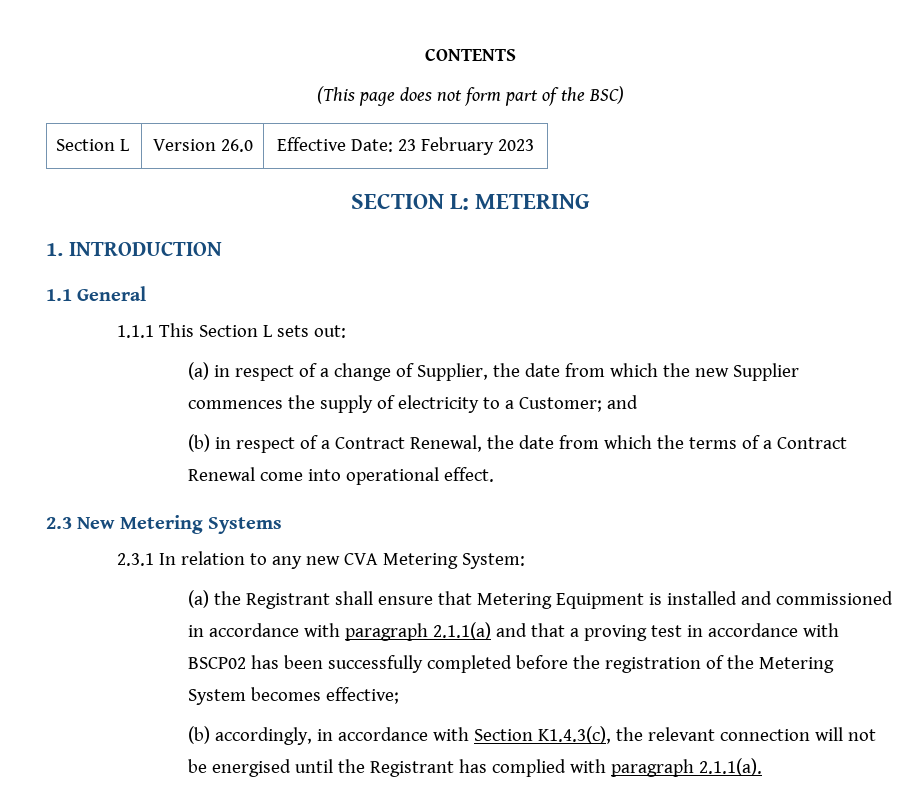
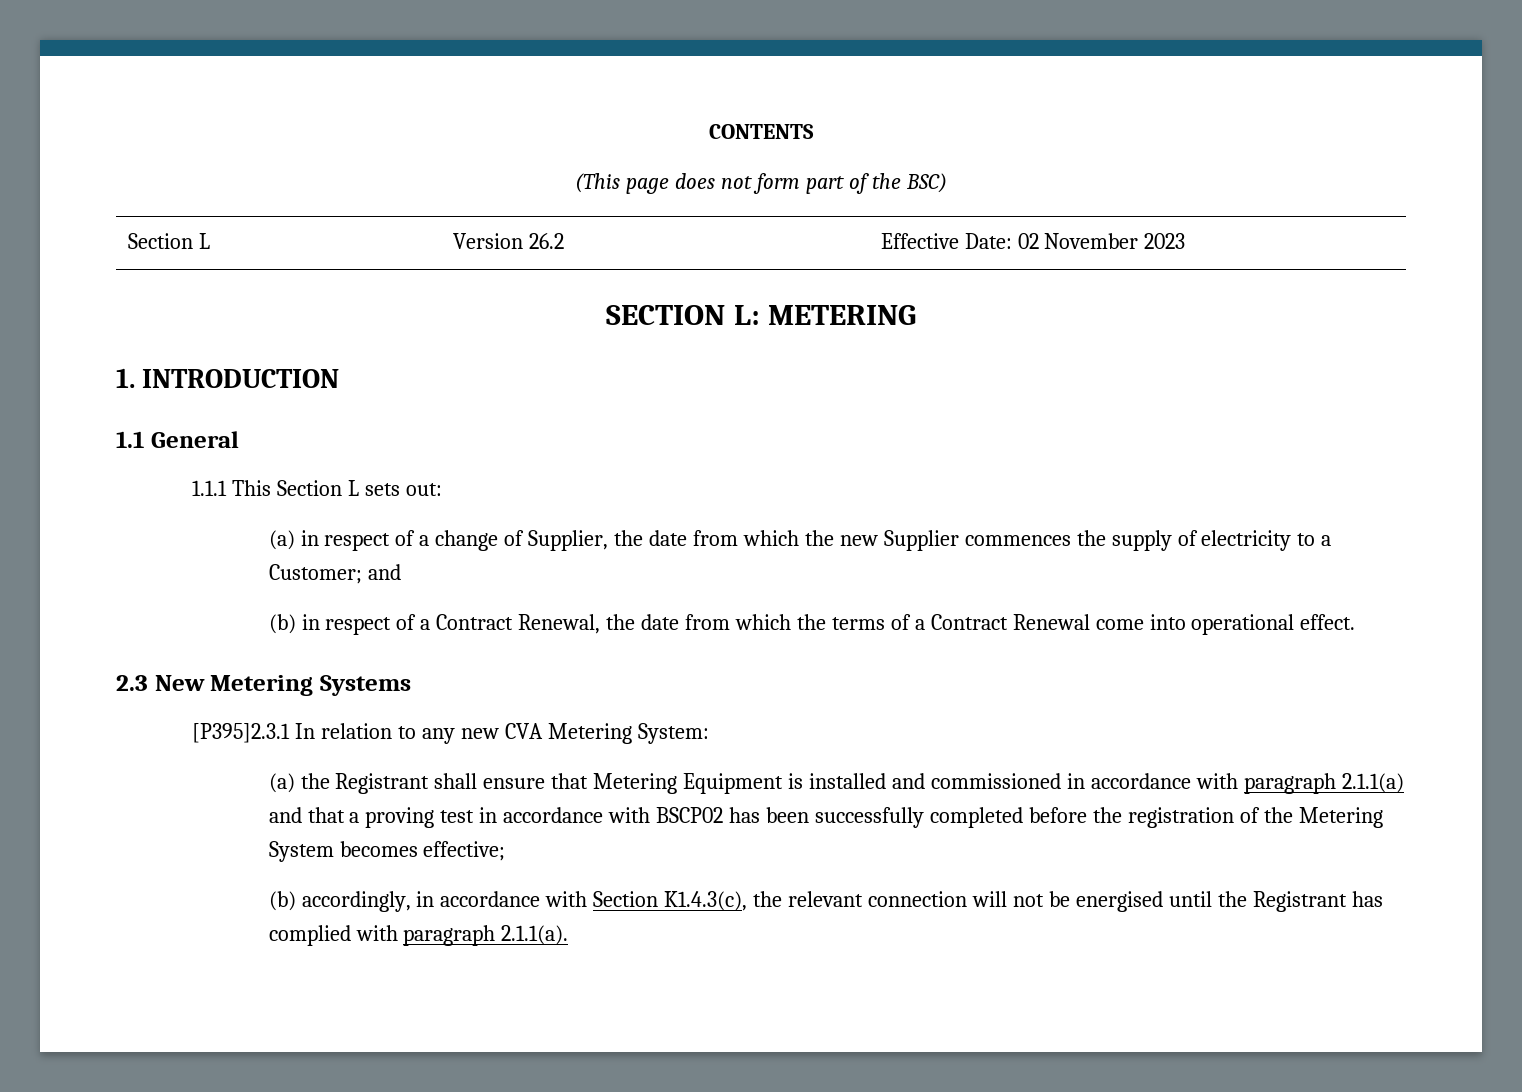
[220,139,253,152] 26.0 -> [528,233,564,249] 26.2
[398,137,494,155] 23 February -> [1017,233,1139,249] 02 November
[116,553,154,566] 2.3.1 -> [192,723,291,743] [P395]2.3.1

